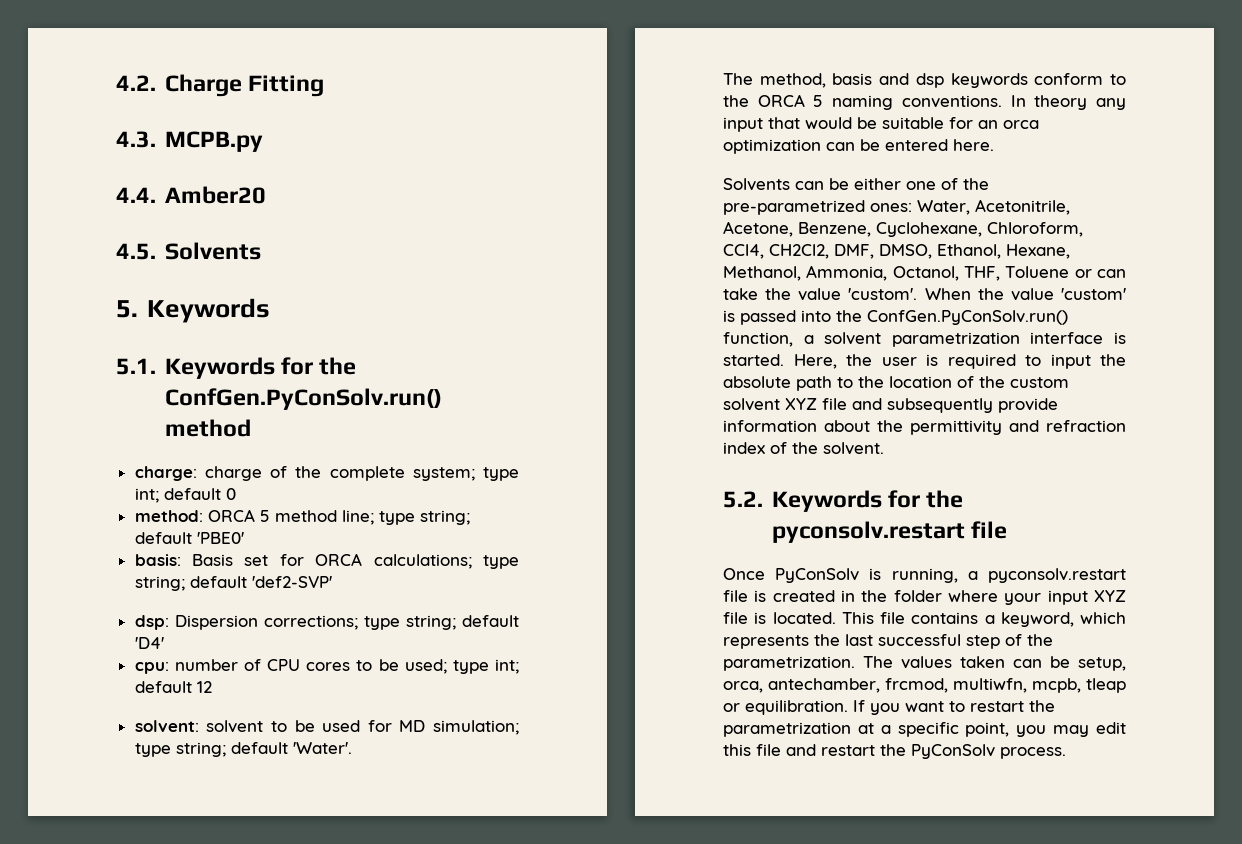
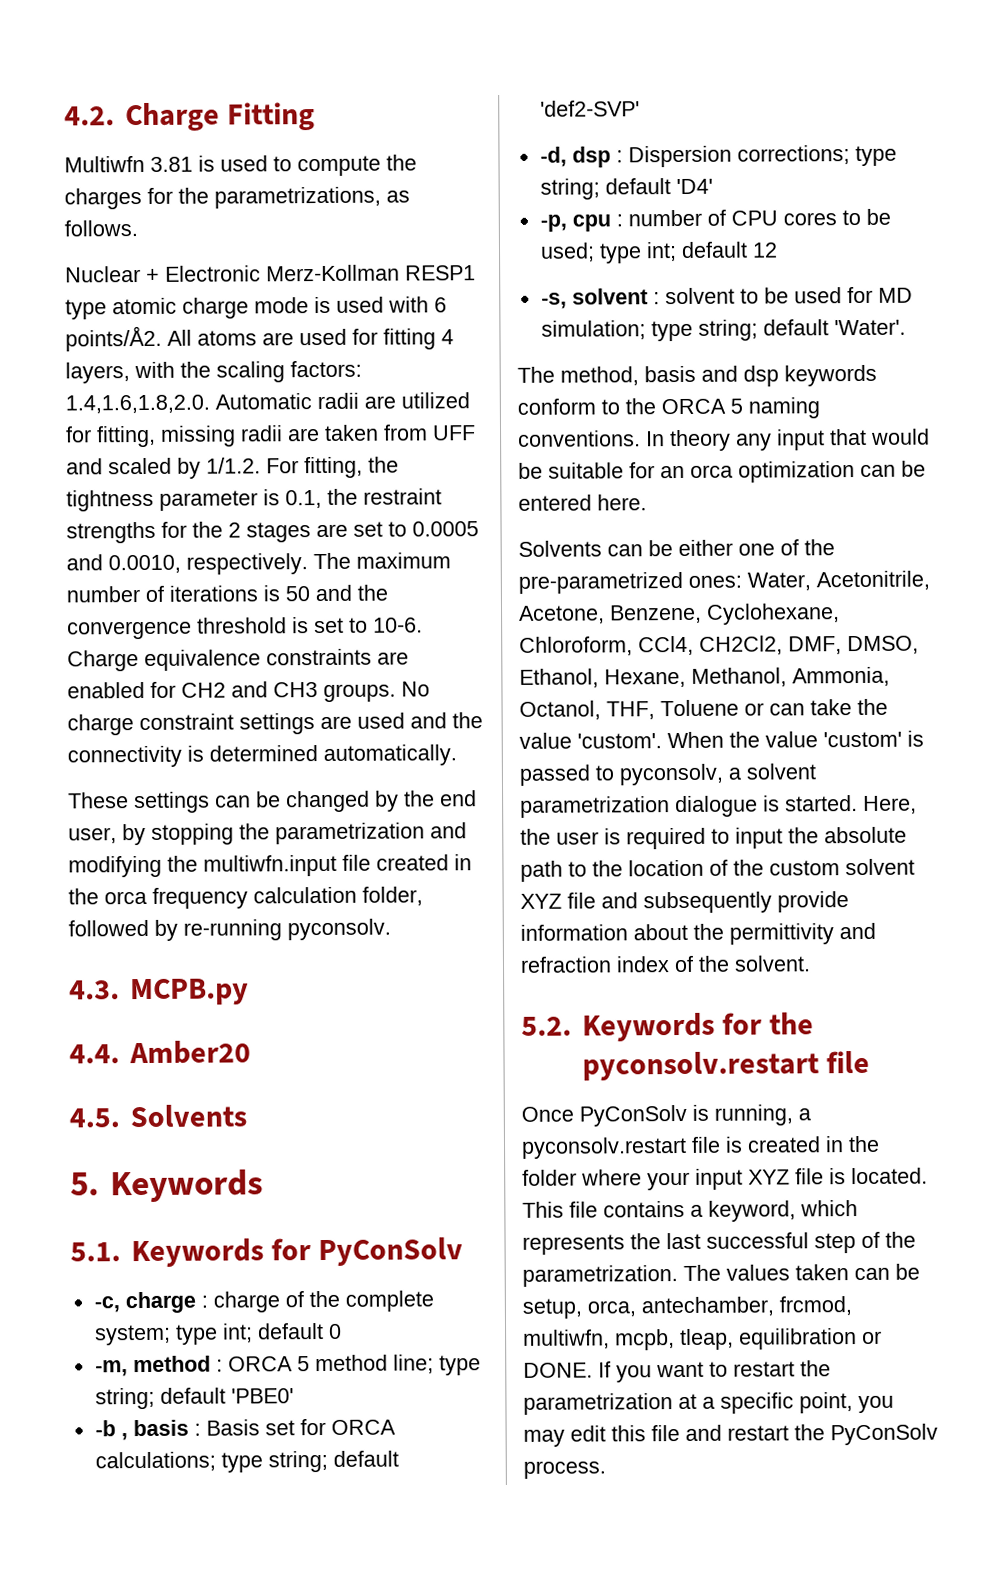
(324, 86) none -> [64,154,417,177] [64,186,410,210] [64,220,138,237] [65,264,476,283] [65,296,447,320] [65,325,454,352] [65,360,362,384] [65,392,470,414] [65,424,476,448] [66,456,399,479] [66,488,442,512] [66,521,479,544] [66,552,451,575] [66,584,388,603] [67,617,423,640] [67,648,409,672] [67,681,430,702] [67,712,483,736] [67,744,457,768] [68,790,477,814] [68,822,467,846] [68,854,472,878] [68,886,423,909] [68,918,391,941] // Multiwfn 3.81 is used to compute the charges for the parametrizations, as follows. // Nuclear + Electronic Merz-Kollman RESP1 type atomic charge mode is used with 6 points/Å2. All atoms are used for fitting 4 layers, with the scaling factors: 1.4,1.6,1.8,2.0. Automatic radii are utilized for fitting, missing radii are taken from UFF and scaled by 1/1.2. For fitting, the tightness parameter is 0.1, the restraint strengths for the 2 stages are set to 0.0005 and 0.0010, respectively. The maximum number of iterations is 50 and the convergence threshold is set to 10-6. Charge equivalence constraints are enabled for CH2 and CH3 groups. No charge constraint settings are used and the connectivity is determined automatically. // These settings can be changed by the end user, by stopping the parametrization and modifying the multiwfn.input file created in the orca frequency calculation folder, followed by re-running pyconsolv.
[319,357,357,375] [164,388,442,410] [164,419,251,437] [134,466,197,481] the ConfGen.PyConSolv.run() method // charge: -> [317,1237,463,1267] [93,1291,208,1314] PyConSolv // -c, charge :
[134,510,203,522] method: -> [94,1355,223,1377] -m, method :
[134,554,181,566] basis: -> [94,1419,201,1441] -b , basis :
[134,615,169,630] dsp: -> [539,146,623,168] -d, dsp :
[134,662,169,674] cpu: -> [539,214,623,232] -p, cpu :
[134,720,199,732] solvent: -> [540,288,660,309] -s, solvent :
[801,310,1068,325] [723,332,793,347] into the ConfGen.PyConSolv.run() function, -> [595,763,723,786] to pyconsolv,
[1030,332,1104,344] interface -> [675,795,758,818] dialogue
[1086,678,1126,693] [723,700,848,715] tleap or equilibration. -> [680,1328,882,1351] [523,1362,593,1378] tleap, equilibration or DONE.

